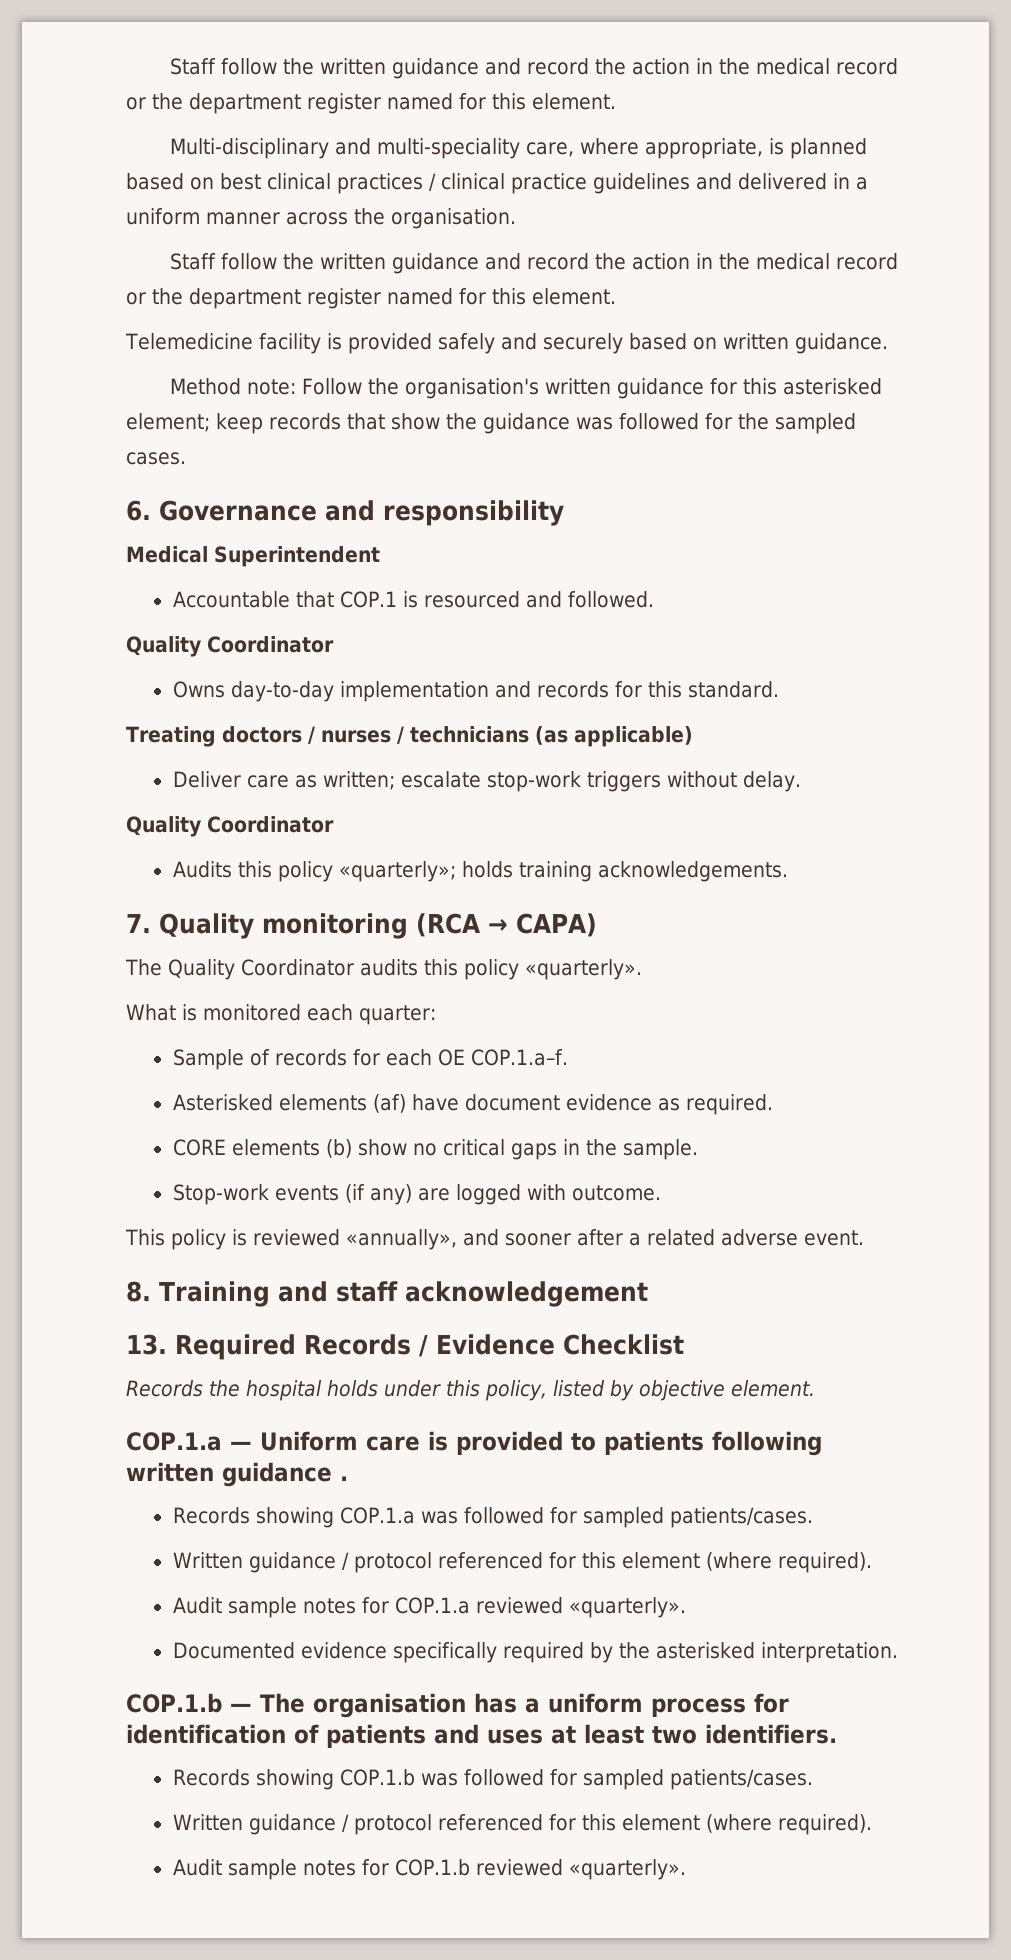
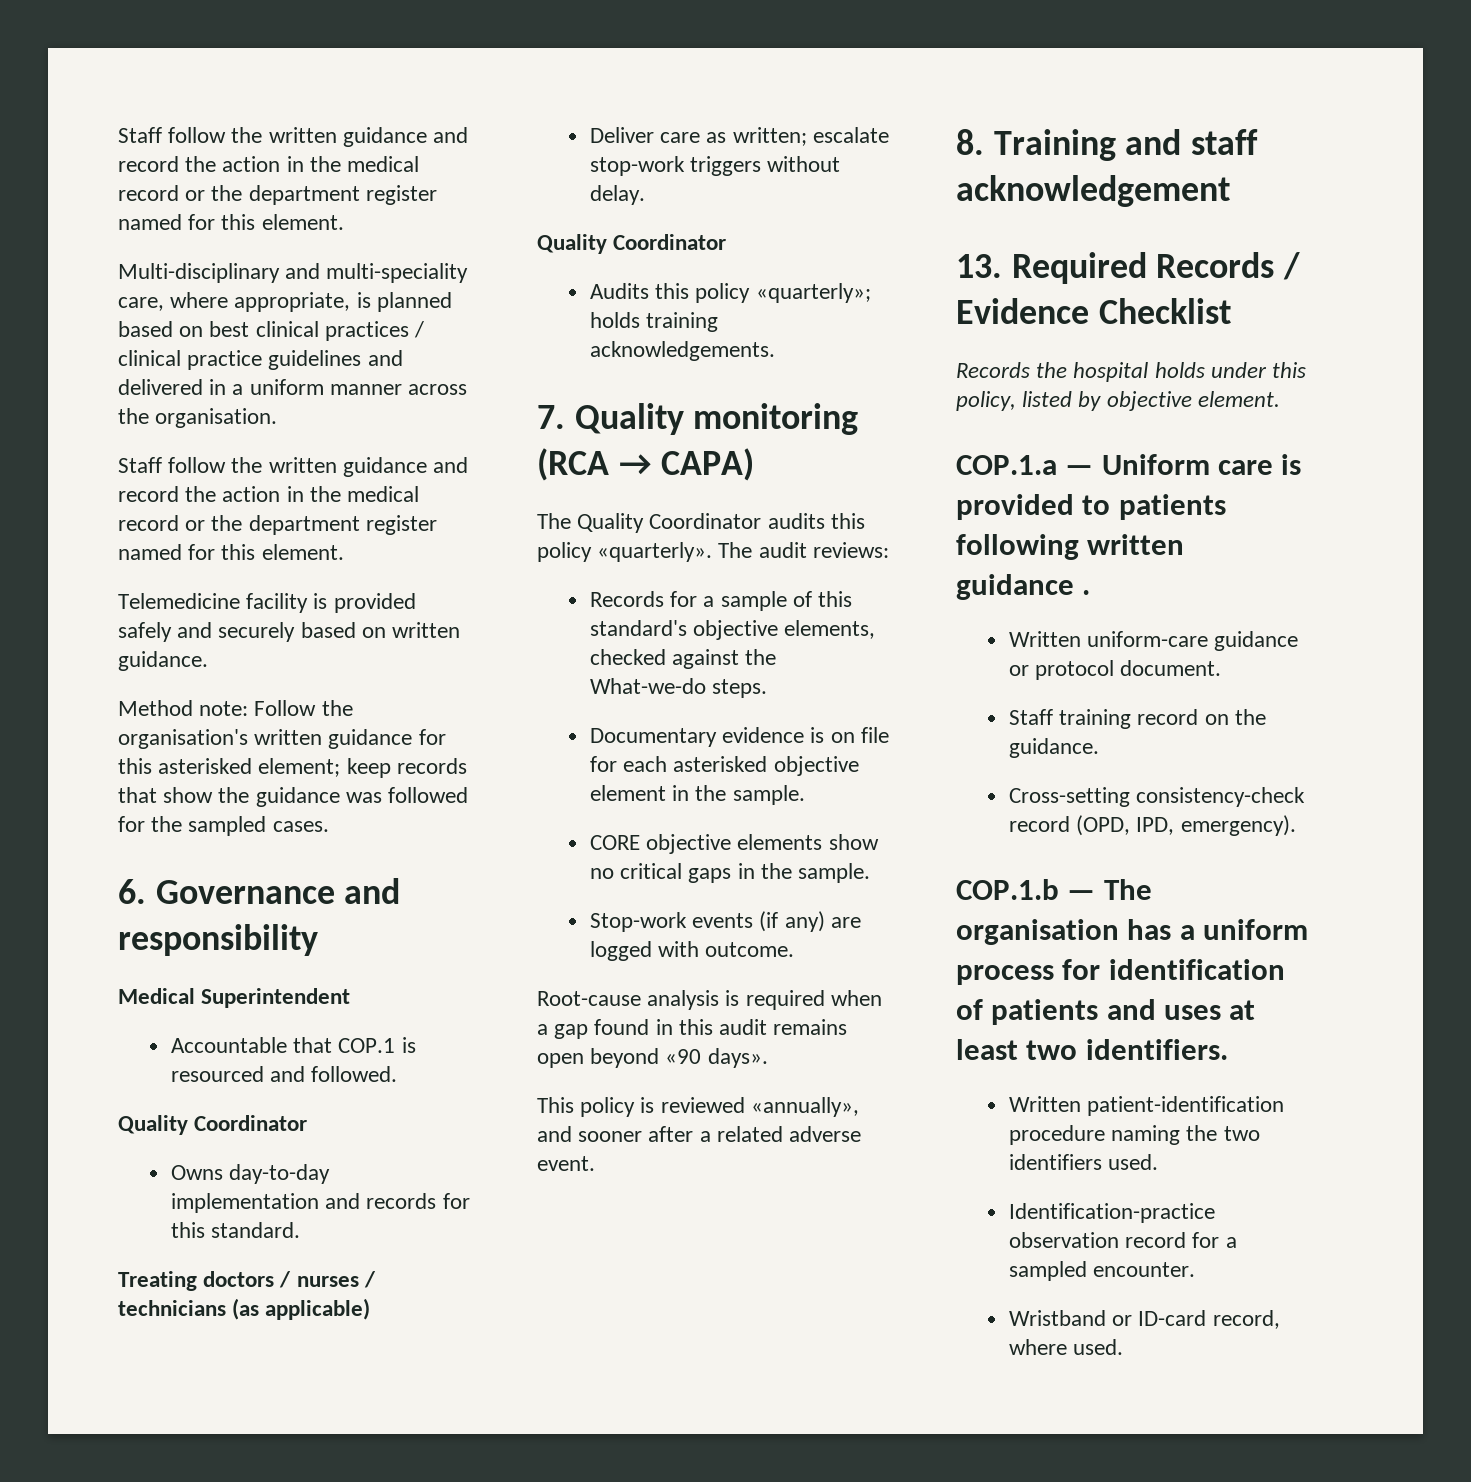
[126,1004,436,1025] [172,1049,568,1070] [172,1094,773,1115] // What is monitored each quarter: // Sample of records for each OE COP.1.a–f. // Asterisked elements (af) have document evidence as required. -> [718,542,889,558] [590,591,853,611] [590,620,876,640] [590,649,777,669] [590,678,768,698] [590,727,889,747] [590,756,859,776] [590,785,805,805] The audit reviews: // Records for a sample of this standard's objective elements, checked against the What-we-do steps. // Documentary evidence is on file for each asterisked objective element in the sample.
[231,1139,352,1158] elements (b) -> [646,834,823,854] objective elements
(661, 1193) none -> [537,990,882,1010] [537,1019,848,1039] [537,1048,768,1068] // Root-cause analysis is required when a gap found in this audit remains open beyond «90 days».
[172,1507,813,1528] [172,1552,872,1573] [172,1597,686,1618] [172,1642,898,1663] Records showing COP.1.a was followed for sampled patients/cases. // Written guidance / protocol referenced for this element (where required). // Audit sample notes for COP.1.a reviewed «quarterly». // Documented evidence specifically required by the asterisked interpretation. -> [1009,631,1299,651] [1009,660,1222,680] [1009,709,1266,729] [1009,738,1100,758] [1009,787,1306,807] [1009,815,1296,836] Written uniform-care guidance or protocol document. // Staff training record on the guidance. // Cross-setting consistency-check record (OPD, IPD, emergency).
[172,1769,813,1790] [172,1814,872,1835] [172,1859,686,1880] Records showing COP.1.b was followed for sampled patients/cases. // Written guidance / protocol referenced for this element (where required). // Audit sample notes for COP.1.b reviewed «quarterly». -> [1009,1096,1285,1116] [1009,1125,1260,1145] [1009,1154,1159,1170] [1009,1203,1216,1223] [1009,1232,1237,1248] [1009,1261,1196,1281] [1009,1310,1280,1329] [1009,1339,1124,1355] Written patient-identification procedure naming the two identifiers used. // Identification-practice observation record for a sampled encounter. // Wristband or ID-card record, where used.

